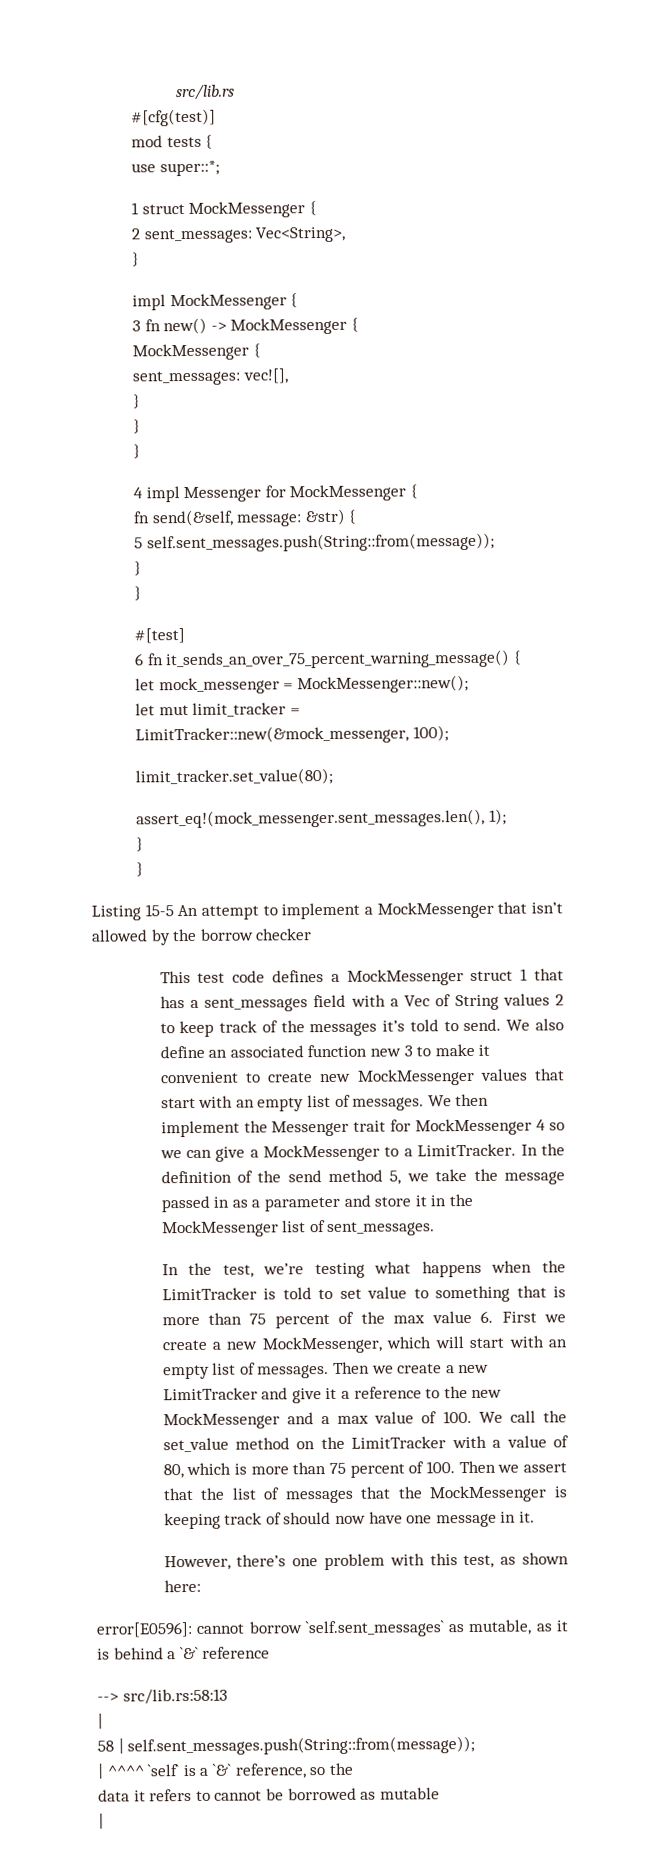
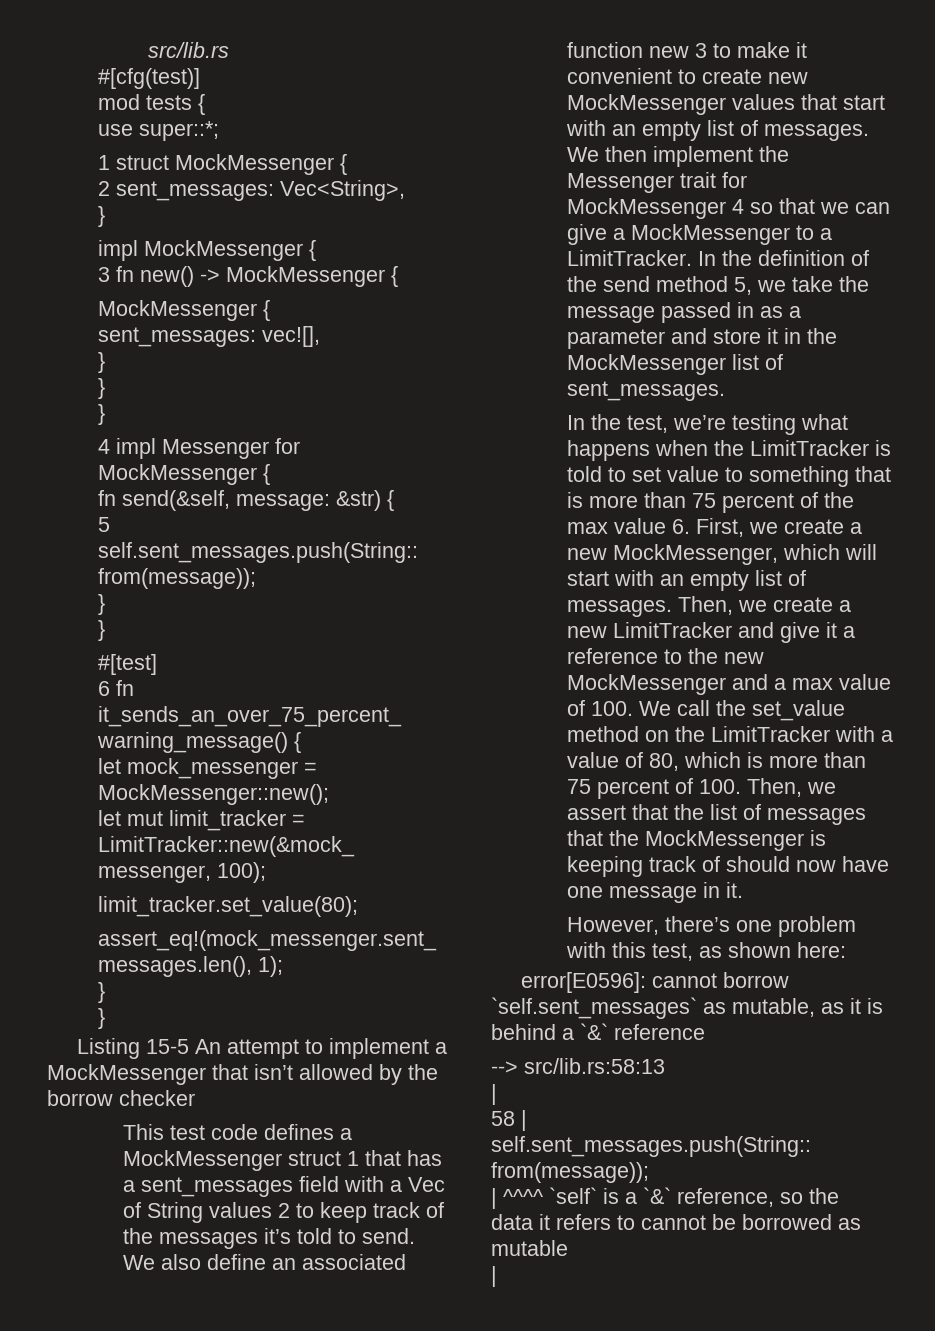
(565, 1126) none -> [779,198,816,214] that
[501,1311,537,1323] First -> [696,518,745,537] First,
[332,1361,370,1374] Then -> [678,596,734,615] Then,
[458,1460,496,1474] Then -> [747,778,803,797] Then,

